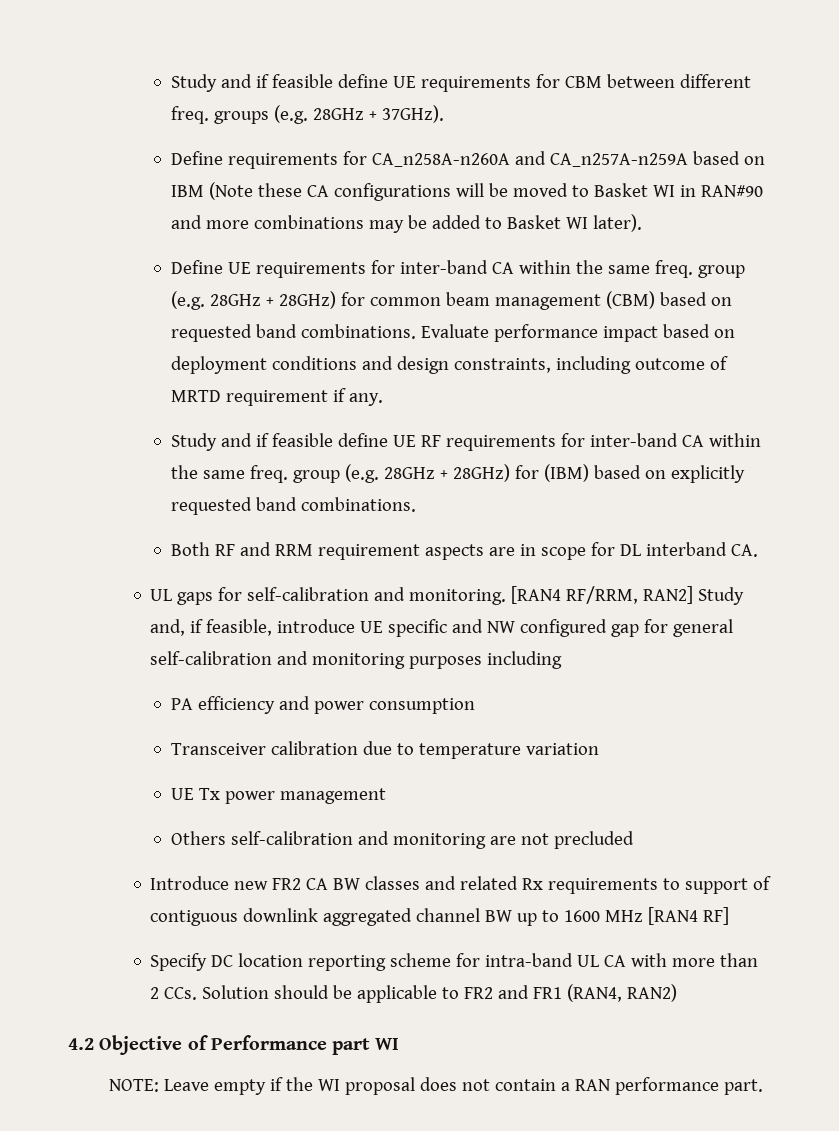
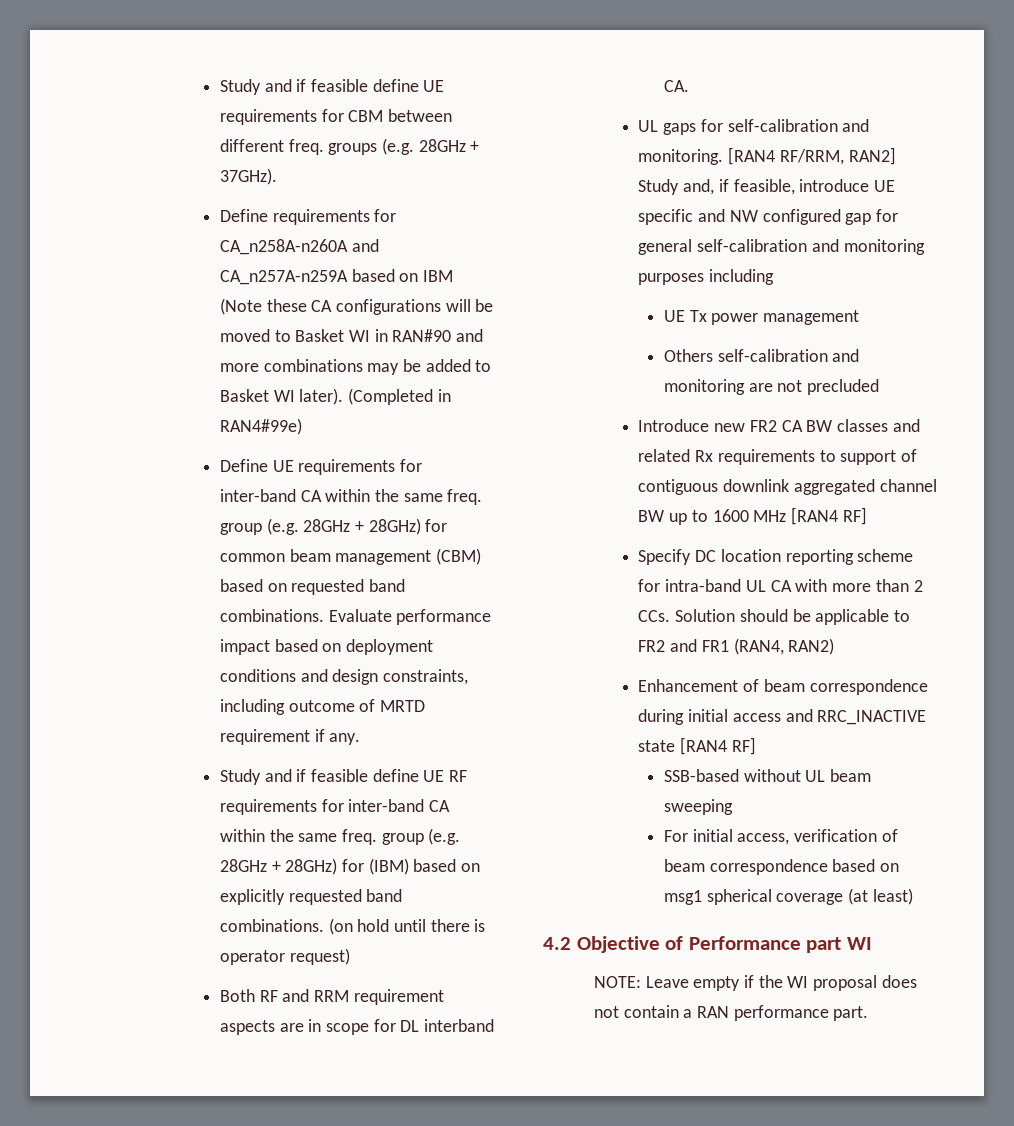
(642, 223) none -> [348,388,451,405] [219,418,302,435] (Completed in RAN4#99e)
(416, 504) none -> [328,918,486,935] [219,948,350,965] (on hold until there is operator request)
[170,696,475,714] [170,741,599,759] // PA efficiency and power consumption // Transceiver calibration due to temperature variation -> (775, 277) none
(678, 993) none -> [638,679,928,695] [638,709,927,725] [638,737,756,755] [663,769,872,782] [663,799,733,815] [663,829,898,845] [663,859,900,875] [663,888,913,905] // Enhancement of beam correspondence during initial access and RRC_INACTIVE state [RAN4 RF] // SSB-based without UL beam sweeping // For initial access, verification of beam correspondence based on msg1 spherical coverage (at least)

